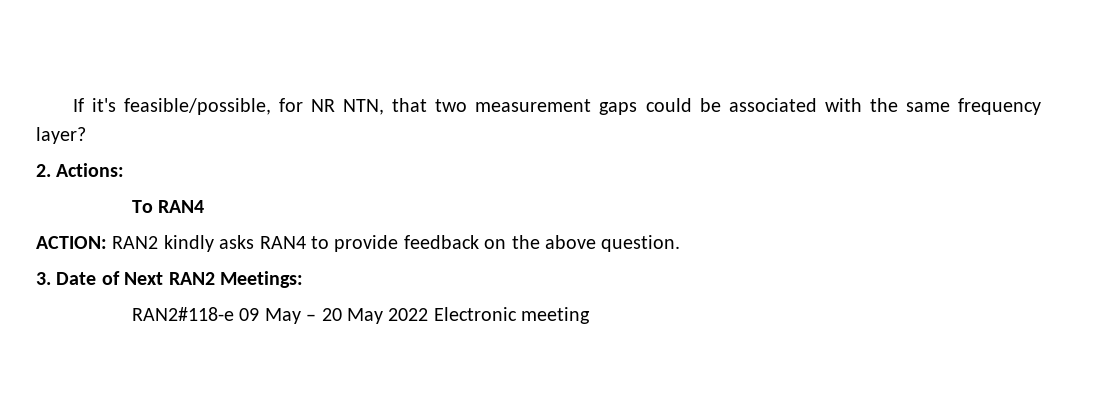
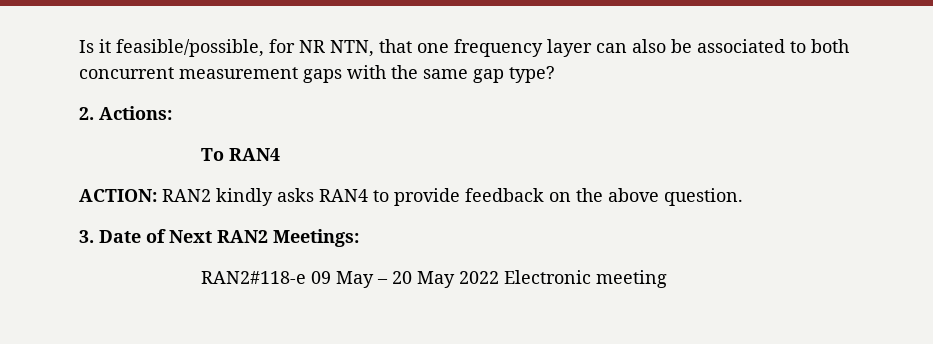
[72,98,116,112] If it's -> [79,39,111,53] Is it
[435,98,817,115] two measurement gaps could be associated -> [417,39,849,57] [79,67,342,83] one frequency layer can also be associated to both concurrent measurement gaps
[958,98,1041,115] [36,127,86,144] frequency layer? -> [473,66,555,83] gap type?

